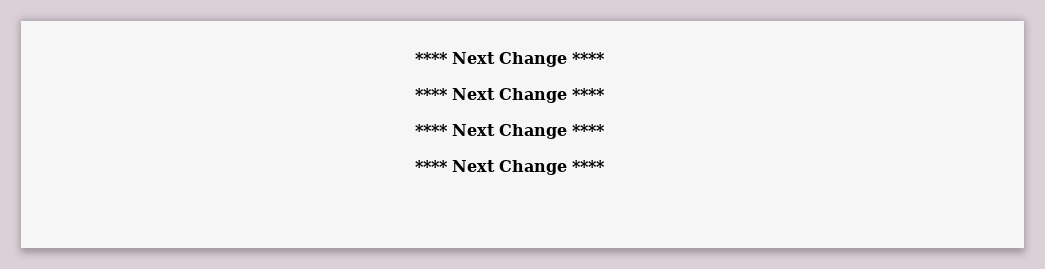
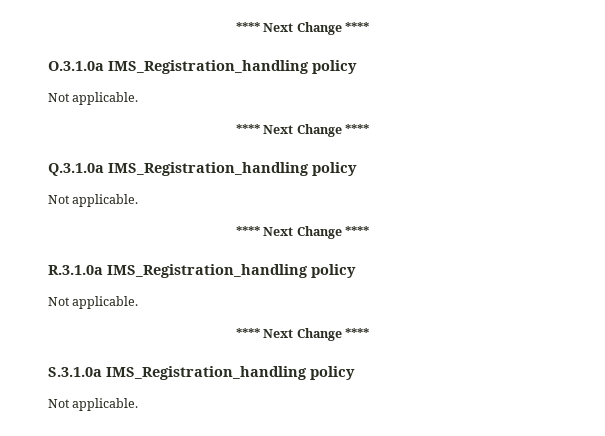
[415,52,605,67] [415,88,605,103] [415,124,605,139] [415,160,605,175] **** Next Change **** // **** Next Change **** // **** Next Change **** // **** Next Change **** -> [235,22,370,35] [48,60,357,74] [48,92,139,105] [235,124,370,137] [48,162,357,176] [48,194,139,207] [235,226,370,239] [48,264,356,278] [48,296,139,309] [235,328,370,341] [48,366,355,380] [48,398,139,411] **** Next Change **** // O.3.1.0a IMS_Registration_handling policy // Not applicable. // **** Next Change **** // Q.3.1.0a IMS_Registration_handling policy // Not applicable. // **** Next Change **** // R.3.1.0a IMS_Registration_handling policy // Not applicable. // **** Next Change **** // S.3.1.0a IMS_Registration_handling policy // Not applicable.

